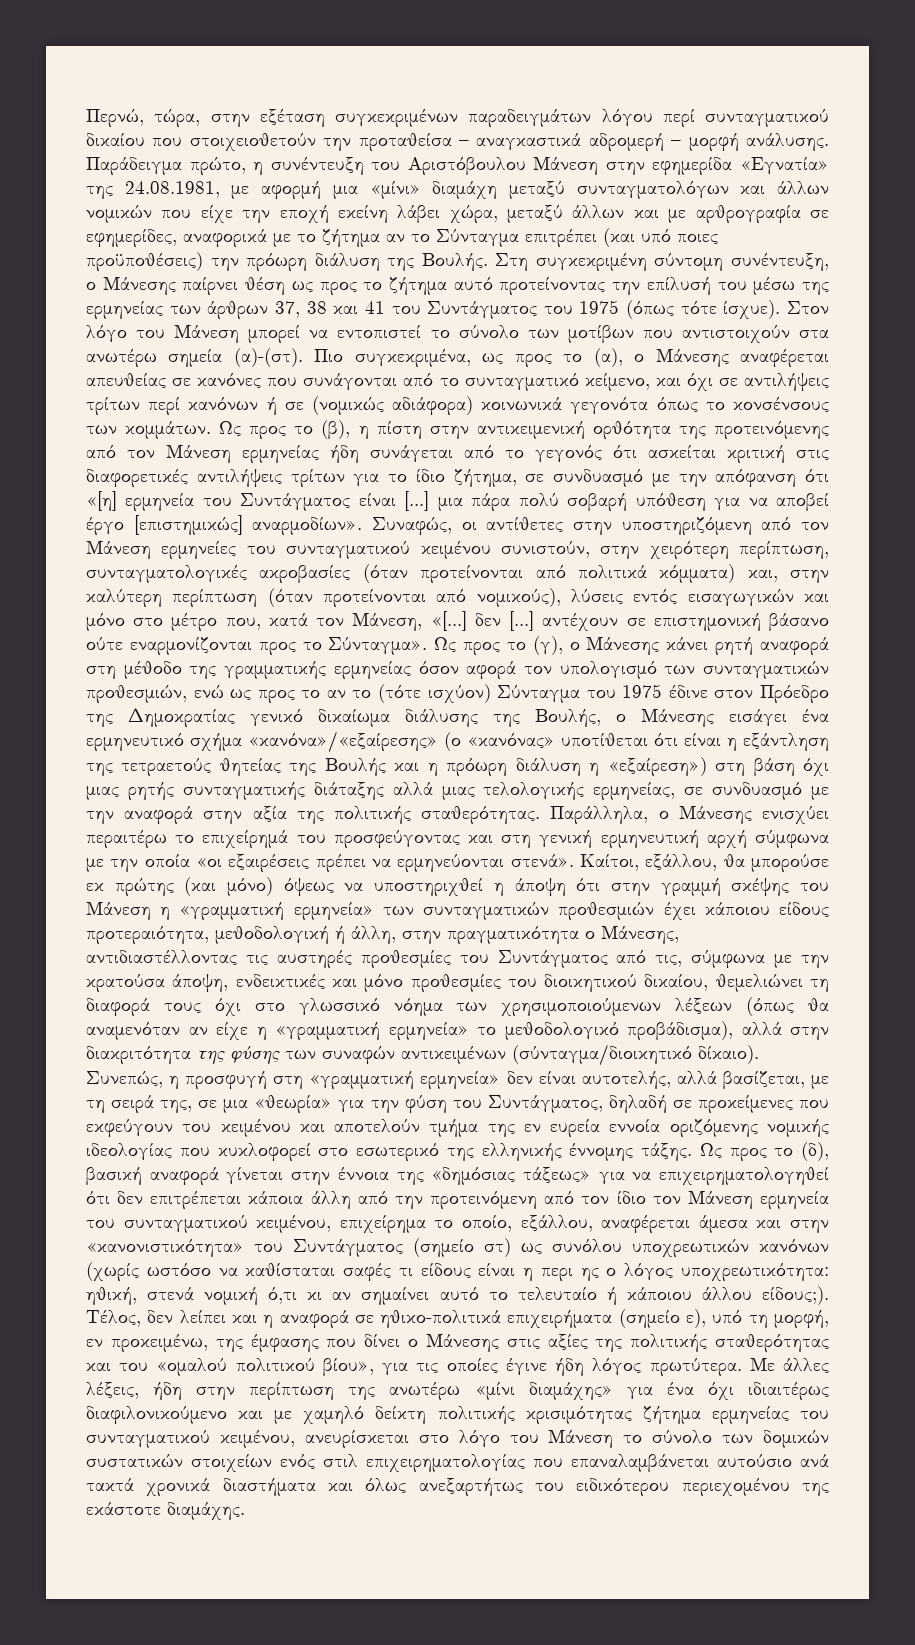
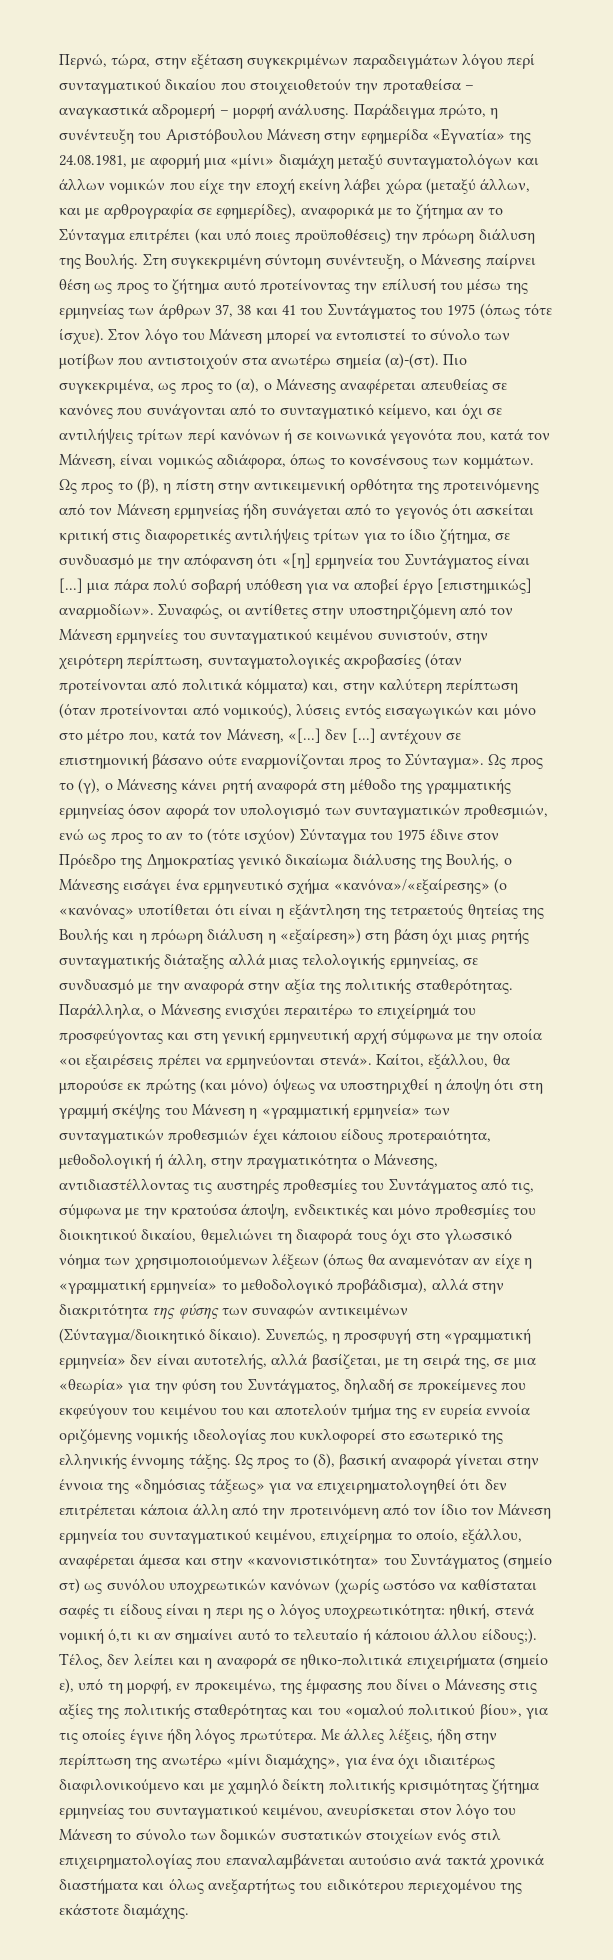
[449,205,625,224] χώρα, μεταξύ άλλων -> [385,178,531,195] χώρα (μεταξύ άλλων,
[86,229,177,248] εφημερίδες, -> [216,203,297,219] εφημερίδες),
[311,396,649,416] (νομικώς αδιάφορα) κοινωνικά γεγονότα -> [315,429,551,444] [59,453,286,469] κοινωνικά γεγονότα που, κατά τον Μάνεση, είναι νομικώς αδιάφορα,
[610,882,650,896] στην -> [518,1083,543,1094] στη
[512,1044,692,1066] (σύνταγμα/διοικητικό -> [59,1328,205,1344] (Σύνταγμα/διοικητικό
(291, 1128) none -> [220,1408,244,1415] του
[528,1382,613,1400] διαμάχης» -> [265,1754,341,1770] διαμάχης»,
[418,1434,449,1443] στο -> [419,1808,452,1816] στον

